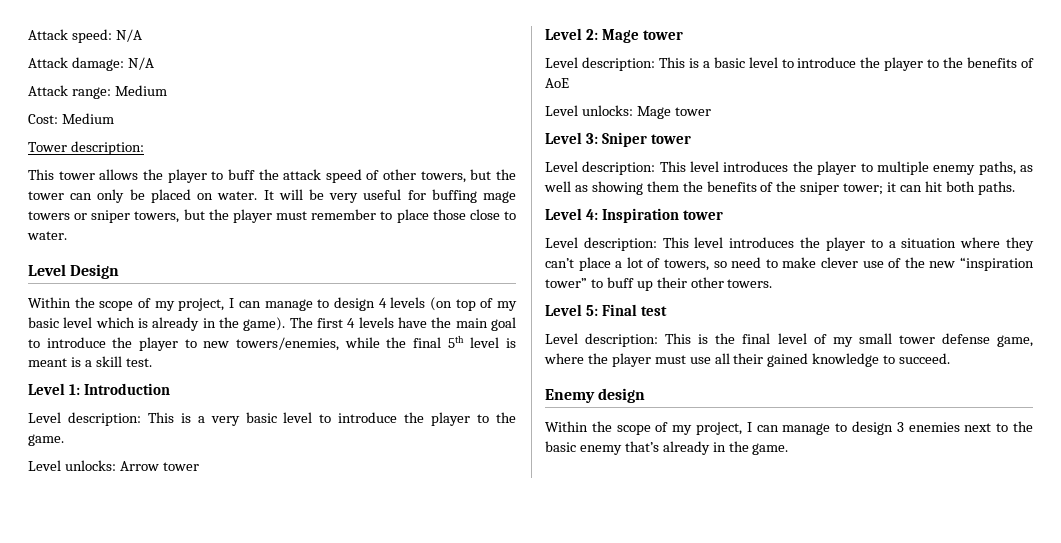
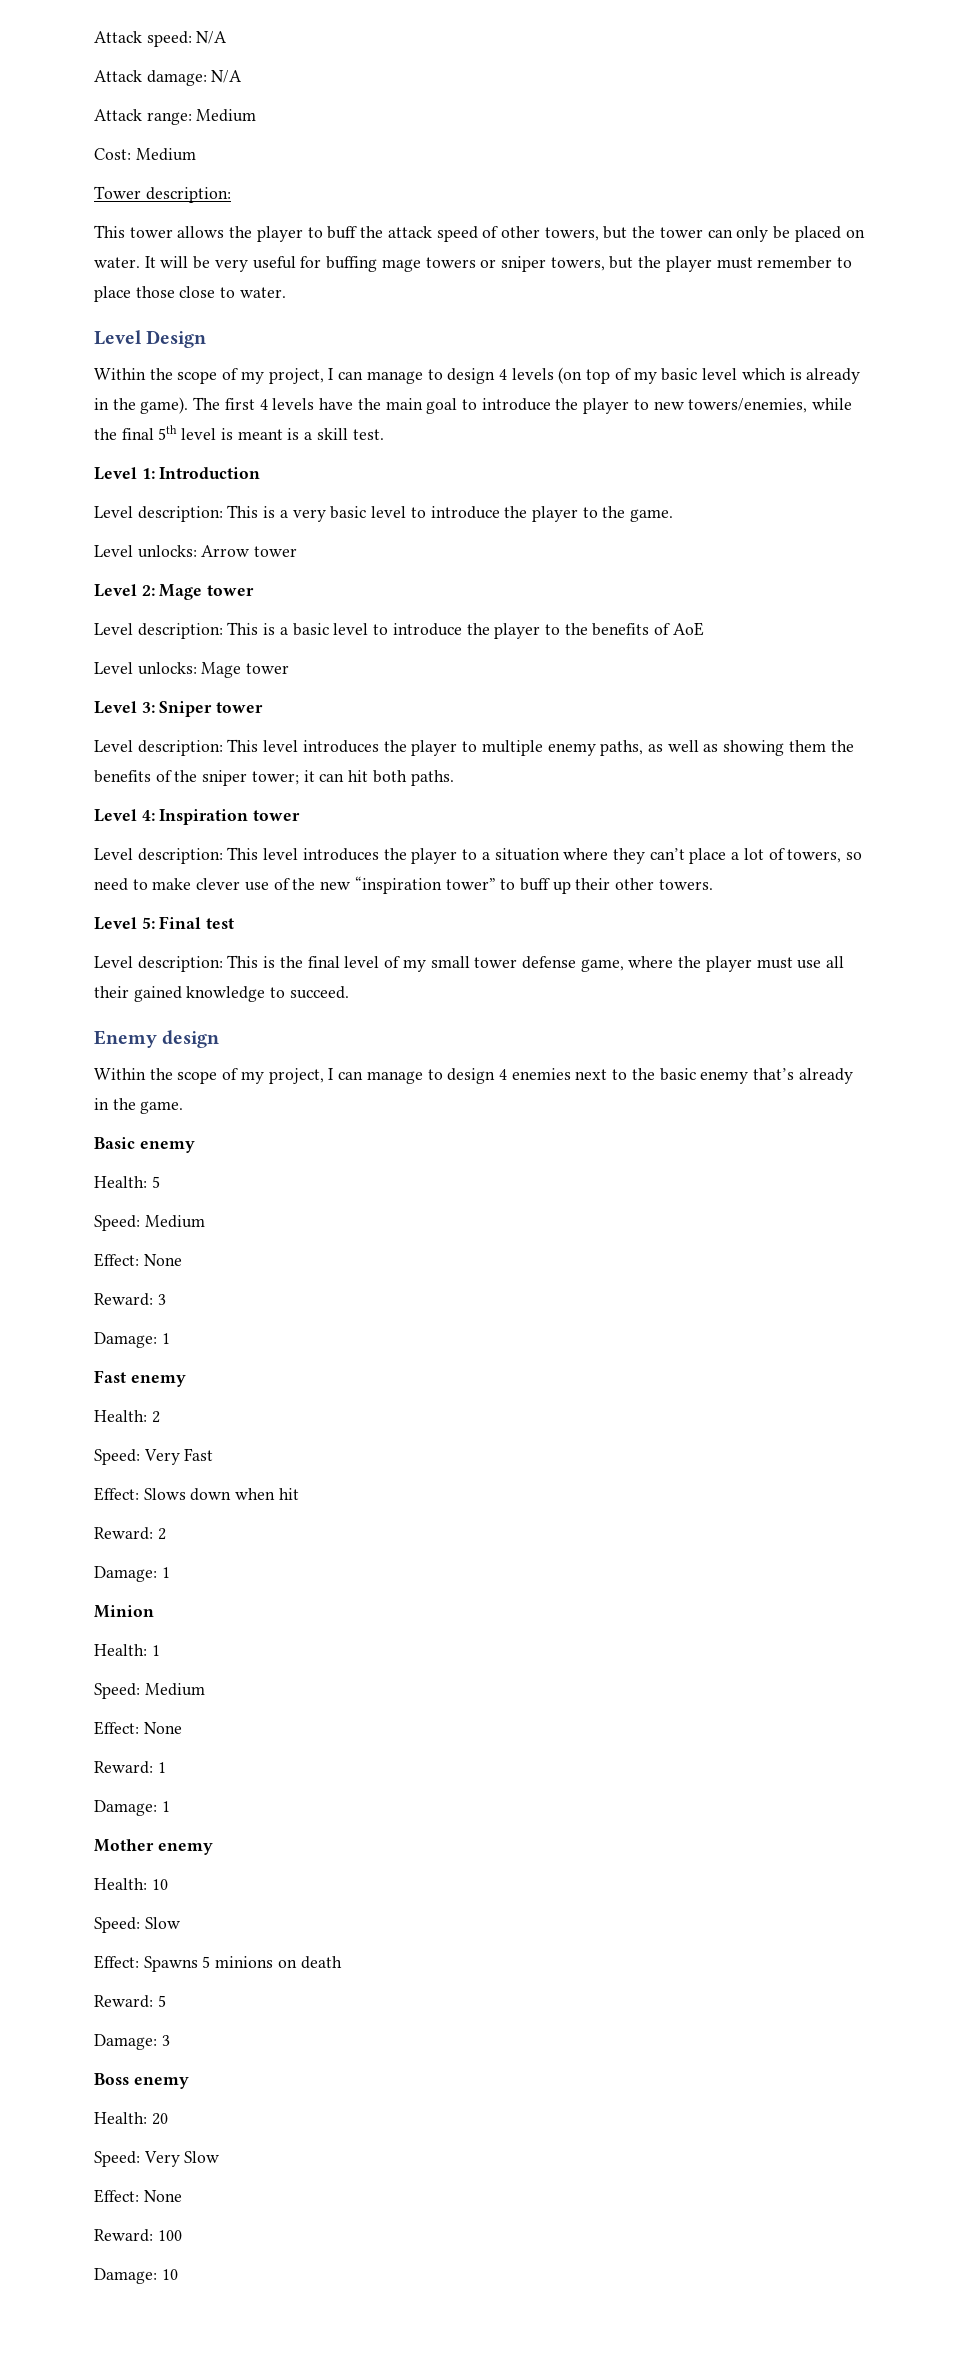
[896,422,904,432] 3 -> [498,1069,507,1080] 4
(789, 449) none -> [94,1137,195,1153] [94,1176,160,1188] [94,1215,205,1231] [94,1253,182,1267] [94,1293,166,1306] [94,1332,170,1348] [94,1370,186,1387] [94,1410,160,1423] [94,1448,214,1465] [94,1487,299,1501] [94,1527,166,1540] [94,1566,170,1582] [94,1605,154,1618] [94,1644,160,1656] [94,1683,205,1699] [94,1721,182,1735] [94,1761,166,1774] [94,1800,170,1816] [94,1839,213,1855] [94,1878,168,1890] [94,1917,180,1933] [94,1955,342,1972] [94,1995,166,2008] [94,2034,170,2050] [94,2073,189,2089] [94,2112,168,2125] [94,2151,220,2167] [94,2189,182,2203] [94,2229,182,2242] [94,2268,178,2284] // Basic enemy // Health: 5 // Speed: Medium // Effect: None // Reward: 3 // Damage: 1 // Fast enemy // Health: 2 // Speed: Very Fast // Effect: Slows down when hit // Reward: 2 // Damage: 1 // Minion // Health: 1 // Speed: Medium // Effect: None // Reward: 1 // Damage: 1 // Mother enemy // Health: 10 // Speed: Slow // Effect: Spawns 5 minions on death // Reward: 5 // Damage: 3 // Boss enemy // Health: 20 // Speed: Very Slow // Effect: None // Reward: 100 // Damage: 10

